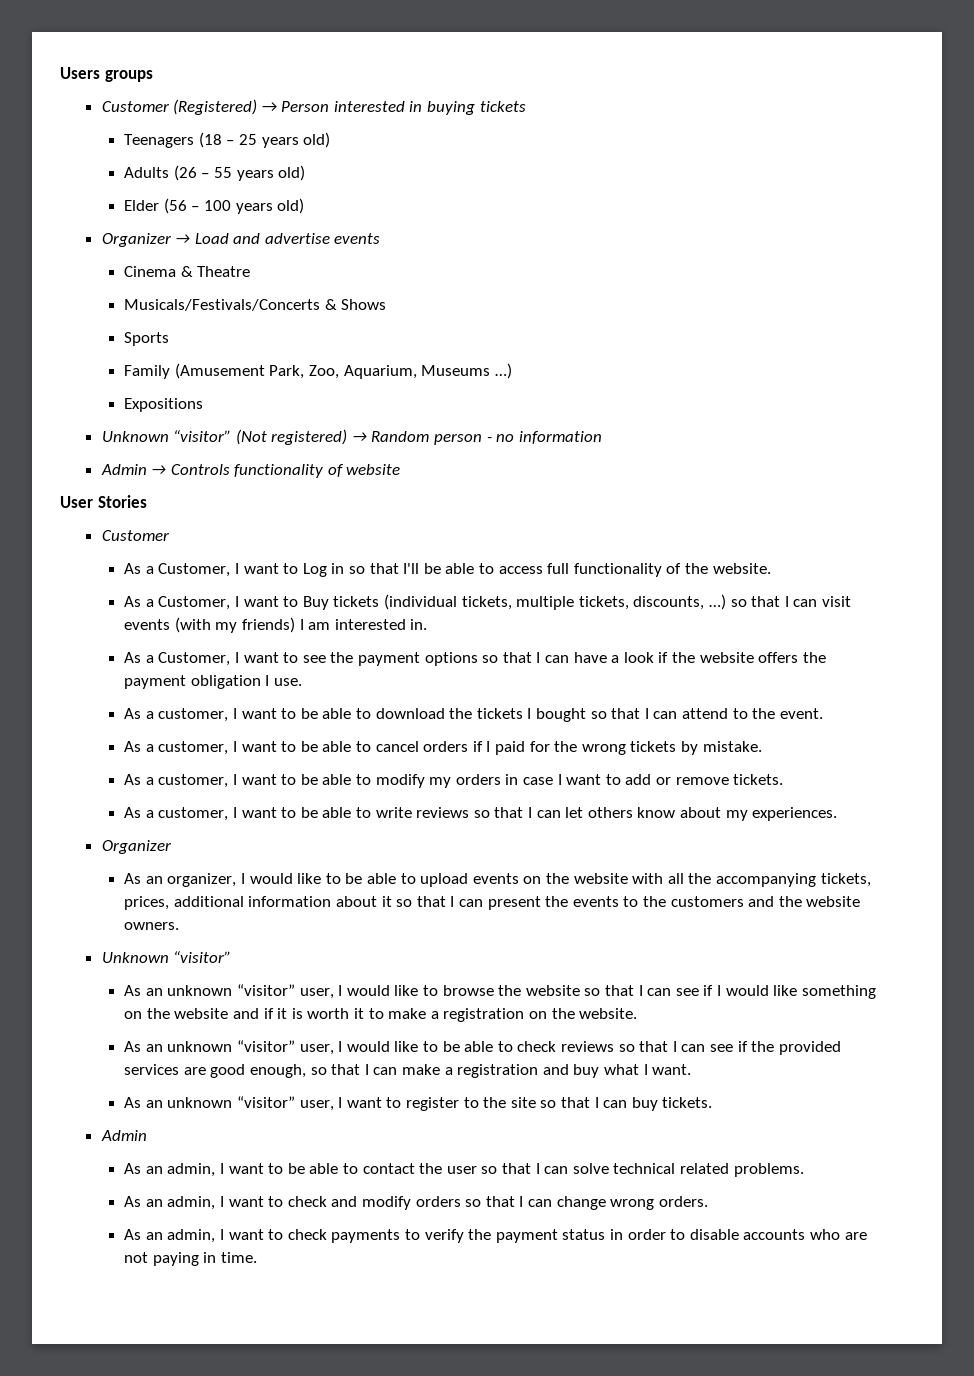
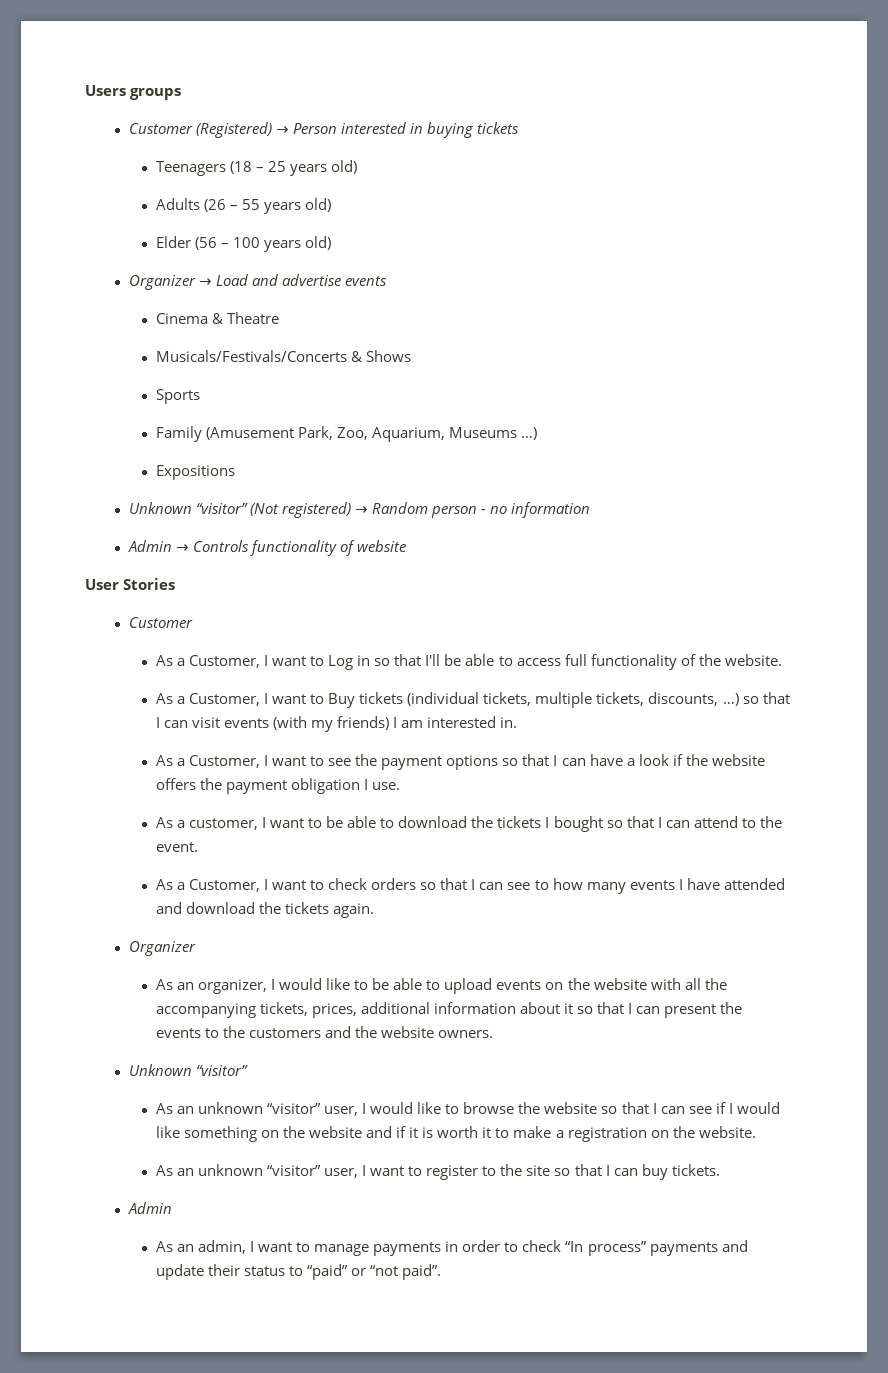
[158,741,762,755] [124,774,784,788] [124,807,838,821] customer, I want to be able to cancel orders if I paid for the wrong tickets by mistake. // As a customer, I want to be able to modify my orders in case I want to add or remove tickets. // As a customer, I want to be able to write reviews so that I can let others know about my experiences. -> [188,878,785,894] [155,902,375,918] Customer, I want to check orders so that I can see to how many events I have attended and download the tickets again.
[124,1040,841,1055] [124,1064,692,1078] // As an unknown “visitor” user, I would like to be able to check reviews so that I can see if the provided services are good enough, so that I can make a registration and buy what I want. -> (756, 1132) none
[287,1163,804,1177] [124,1196,708,1210] [124,1229,867,1243] [124,1252,258,1266] be able to contact the user so that I can solve technical related problems. // As an admin, I want to check and modify orders so that I can change wrong orders. // As an admin, I want to check payments to verify the payment status in order to disable accounts who are not paying in time. -> [314,1240,748,1256] [155,1264,442,1280] manage payments in order to check “In process” payments and update their status to “paid” or “not paid”.

